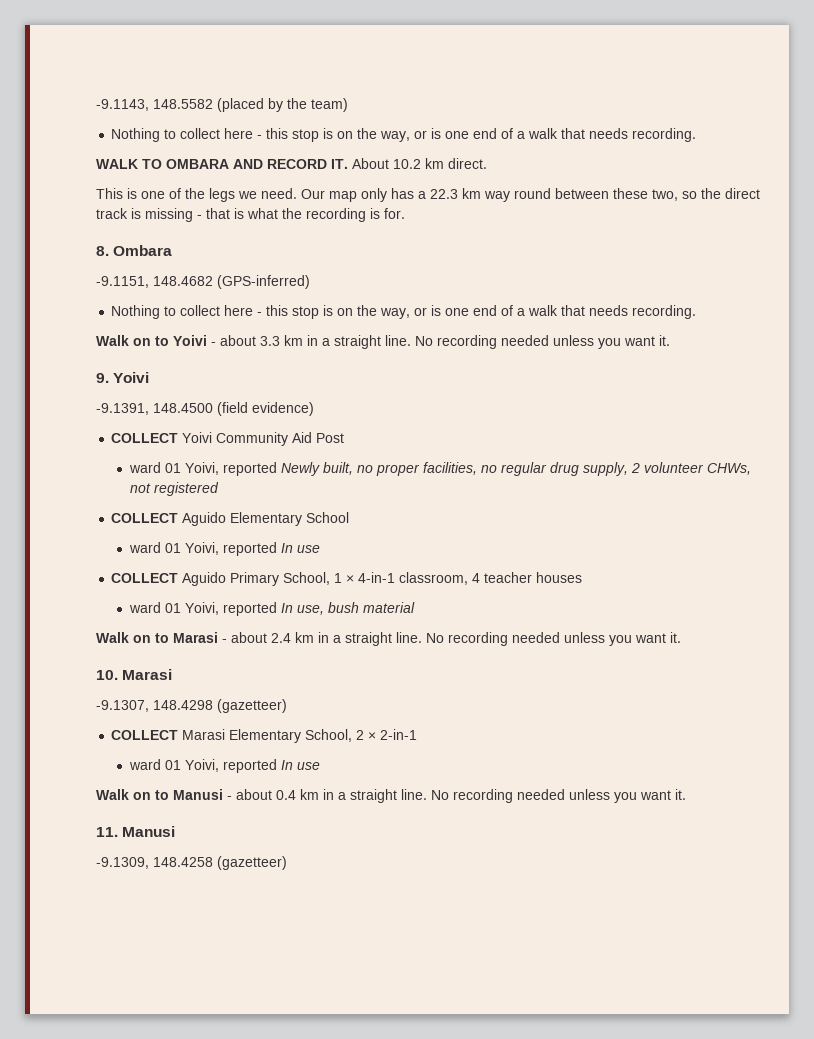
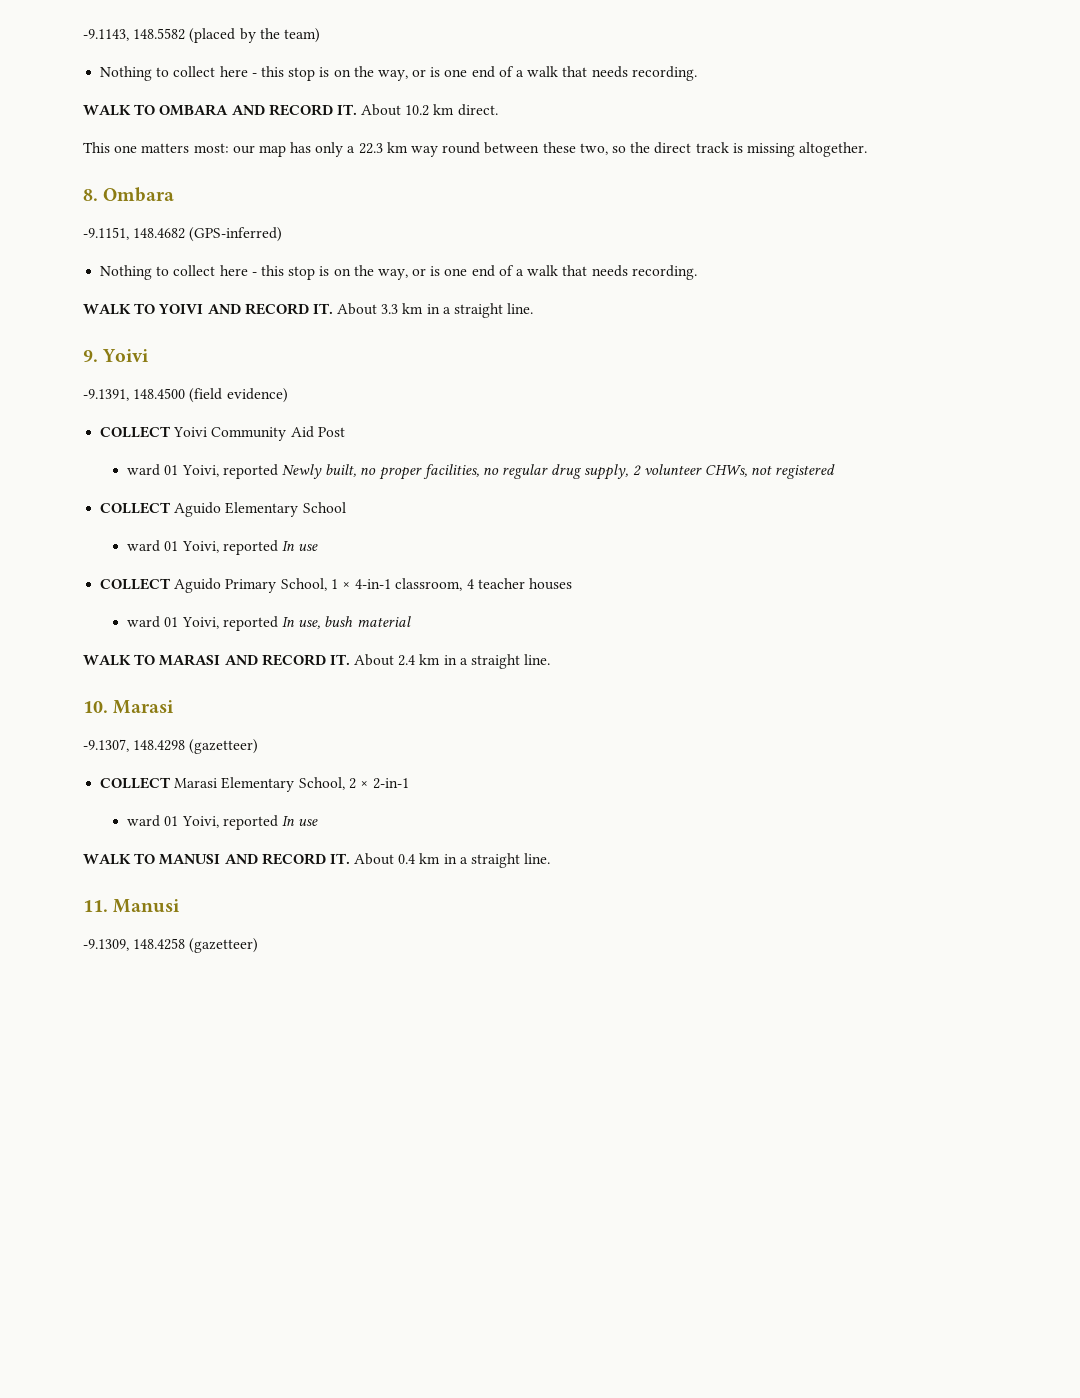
[127,188,414,202] is one of the legs we need. Our map only has -> [114,142,344,157] one matters most: our map has only
[197,208,405,222] - that is what the recording is for. -> [799,142,868,157] altogether.
[96,335,256,346] Walk on to Yoivi - about -> [83,303,378,315] WALK TO YOIVI AND RECORD IT. About
[415,335,670,349] No recording needed unless you want it. -> (534, 308) none
[96,632,267,643] Walk on to Marasi - about -> [83,654,395,666] WALK TO MARASI AND RECORD IT. About
[426,632,681,646] No recording needed unless you want it. -> (551, 659) none
[96,789,272,800] Walk on to Manusi - about -> [83,853,395,865] WALK TO MANUSI AND RECORD IT. About
[431,789,686,803] No recording needed unless you want it. -> (551, 858) none

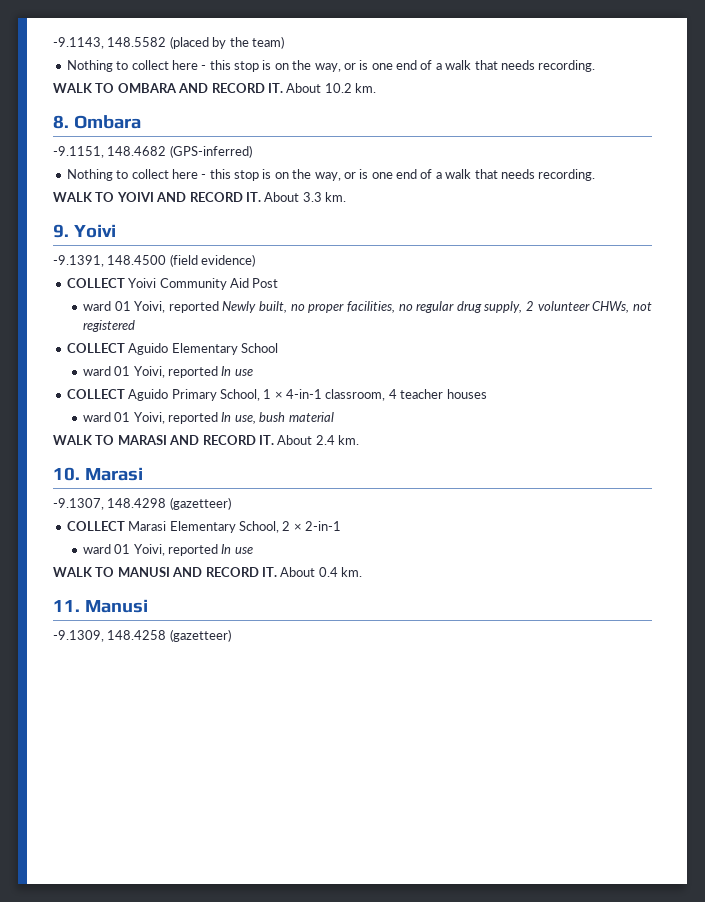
[433,104,498,116] [83,142,868,157] km direct. // This one matters most: our map has only a 22.3 km way round between these two, so the direct track is missing altogether. -> [355,83,376,93] km.
[402,303,534,318] km in a straight line. -> [325,192,346,202] km.
[419,654,551,669] km in a straight line. -> [338,435,359,445] km.
[419,853,551,868] km in a straight line. -> [341,567,362,577] km.

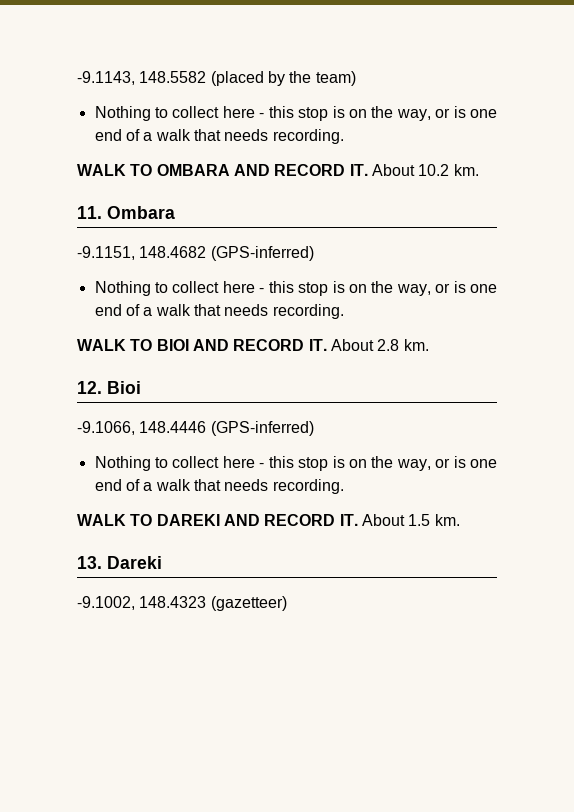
[53,115,69,129] 8. -> [77,206,102,219] 11.
[116,192,346,202] [53,224,116,238] [53,254,256,267] [66,278,279,290] [82,301,653,313] [82,320,135,332] [66,343,278,355] [82,366,253,378] [66,389,487,401] [82,412,334,424] [53,435,359,445] [53,467,143,481] [53,497,231,510] [66,521,341,533] [82,544,253,556] [53,567,362,577] [53,599,148,613] [53,630,167,642] YOIVI AND RECORD IT. About 3.3 km. // 9. Yoivi // -9.1391, 148.4500 (field evidence) // COLLECT Yoivi Community Aid Post // ward 01 Yoivi, reported Newly built, no proper facilities, no regular drug supply, 2 volunteer CHWs, not registered // COLLECT Aguido Elementary School // ward 01 Yoivi, reported In use // COLLECT Aguido Primary School, 1 × 4-in-1 classroom, 4 teacher houses // ward 01 Yoivi, reported In use, bush material // WALK TO MARASI AND RECORD IT. About 2.4 km. // 10. Marasi // -9.1307, 148.4298 (gazetteer) // COLLECT Marasi Elementary School, 2 × 2-in-1 // ward 01 Yoivi, reported In use // WALK TO MANUSI AND RECORD IT. About 0.4 km. // 11. Manusi // -9.1309, 148.4258 -> [156,339,429,351] [77,381,141,394] [77,421,314,436] [94,456,497,471] [94,479,344,494] [77,514,460,526] [77,556,162,569] [77,596,207,610] BIOI AND RECORD IT. About 2.8 km. // 12. Bioi // -9.1066, 148.4446 (GPS-inferred) // Nothing to collect here - this stop is on the way, or is one end of a walk that needs recording. // WALK TO DAREKI AND RECORD IT. About 1.5 km. // 13. Dareki // -9.1002, 148.4323

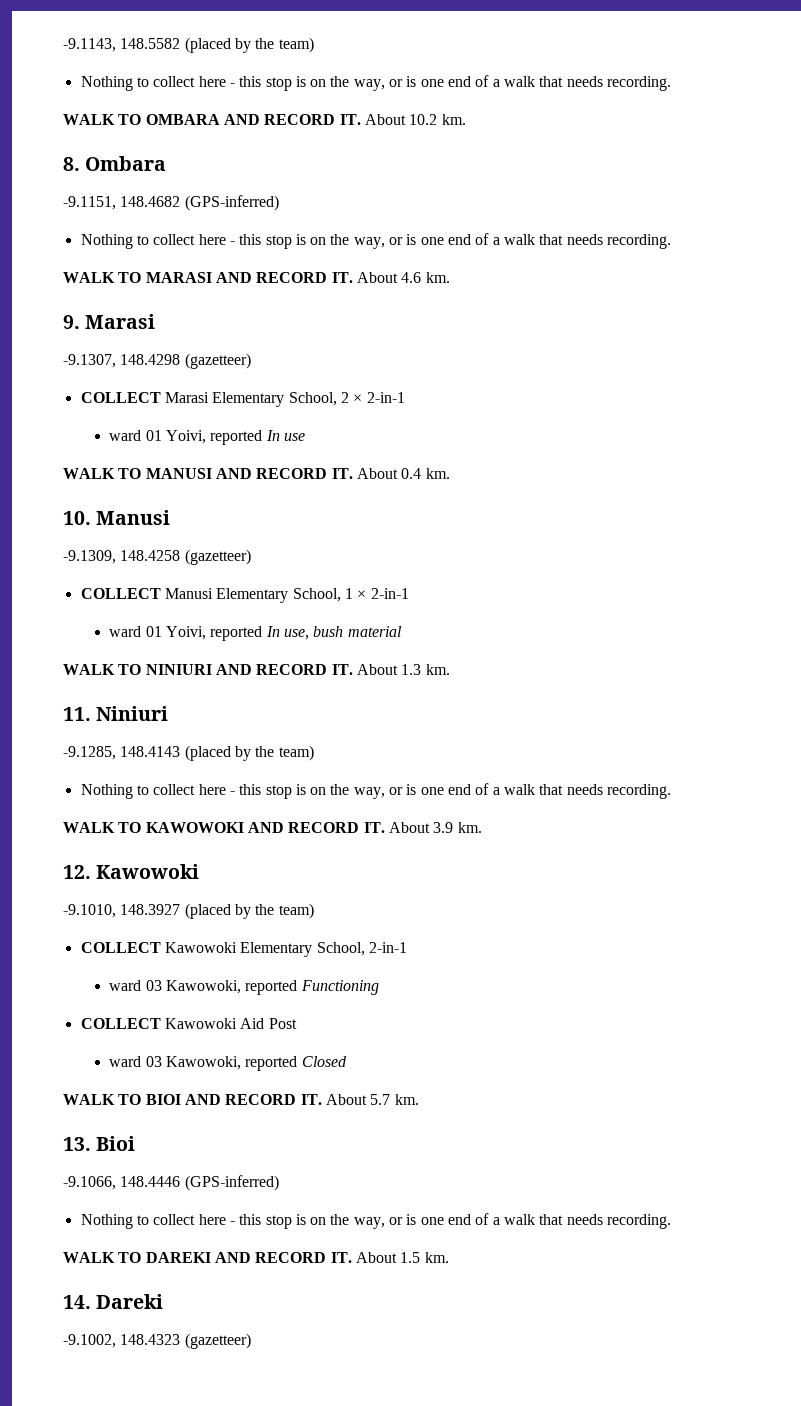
[77,206,102,219] 11. -> [63,157,80,171] 8.
(344, 311) none -> [63,272,450,283] [63,314,156,329] [63,353,251,369] [80,392,405,407] [109,430,305,445] [63,468,450,479] [63,510,171,525] [63,549,251,565] [80,588,409,603] [109,626,402,641] [63,664,450,675] [63,706,169,721] [63,745,314,761] [80,783,671,799] [63,822,482,833] [63,864,200,879] [63,903,314,919] [80,942,407,957] [109,980,379,995] [80,1018,297,1029] [109,1056,347,1071] // WALK TO MARASI AND RECORD IT. About 4.6 km. // 9. Marasi // -9.1307, 148.4298 (gazetteer) // COLLECT Marasi Elementary School, 2 × 2-in-1 // ward 01 Yoivi, reported In use // WALK TO MANUSI AND RECORD IT. About 0.4 km. // 10. Manusi // -9.1309, 148.4258 (gazetteer) // COLLECT Manusi Elementary School, 1 × 2-in-1 // ward 01 Yoivi, reported In use, bush material // WALK TO NINIURI AND RECORD IT. About 1.3 km. // 11. Niniuri // -9.1285, 148.4143 (placed by the team) // Nothing to collect here - this stop is on the way, or is one end of a walk that needs recording. // WALK TO KAWOWOKI AND RECORD IT. About 3.9 km. // 12. Kawowoki // -9.1010, 148.3927 (placed by the team) // COLLECT Kawowoki Elementary School, 2-in-1 // ward 03 Kawowoki, reported Functioning // COLLECT Kawowoki Aid Post // ward 03 Kawowoki, reported Closed
[377,339,429,351] [77,381,102,394] 2.8 km. // 12. -> [370,1094,419,1105] [63,1137,91,1151] 5.7 km. // 13.
[77,556,102,569] 13. -> [63,1295,91,1309] 14.

